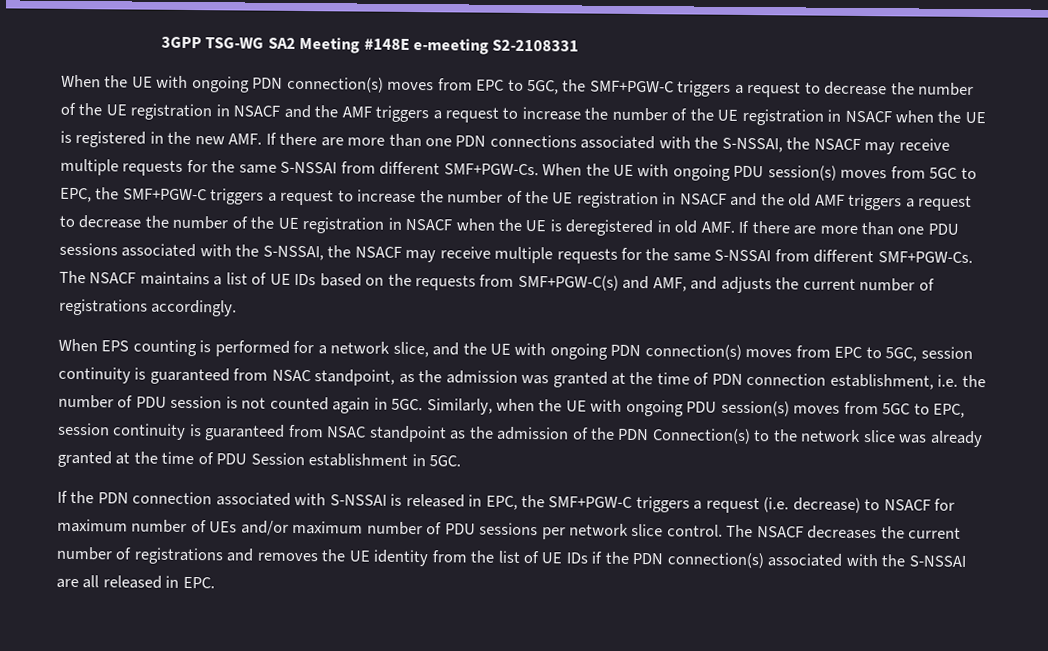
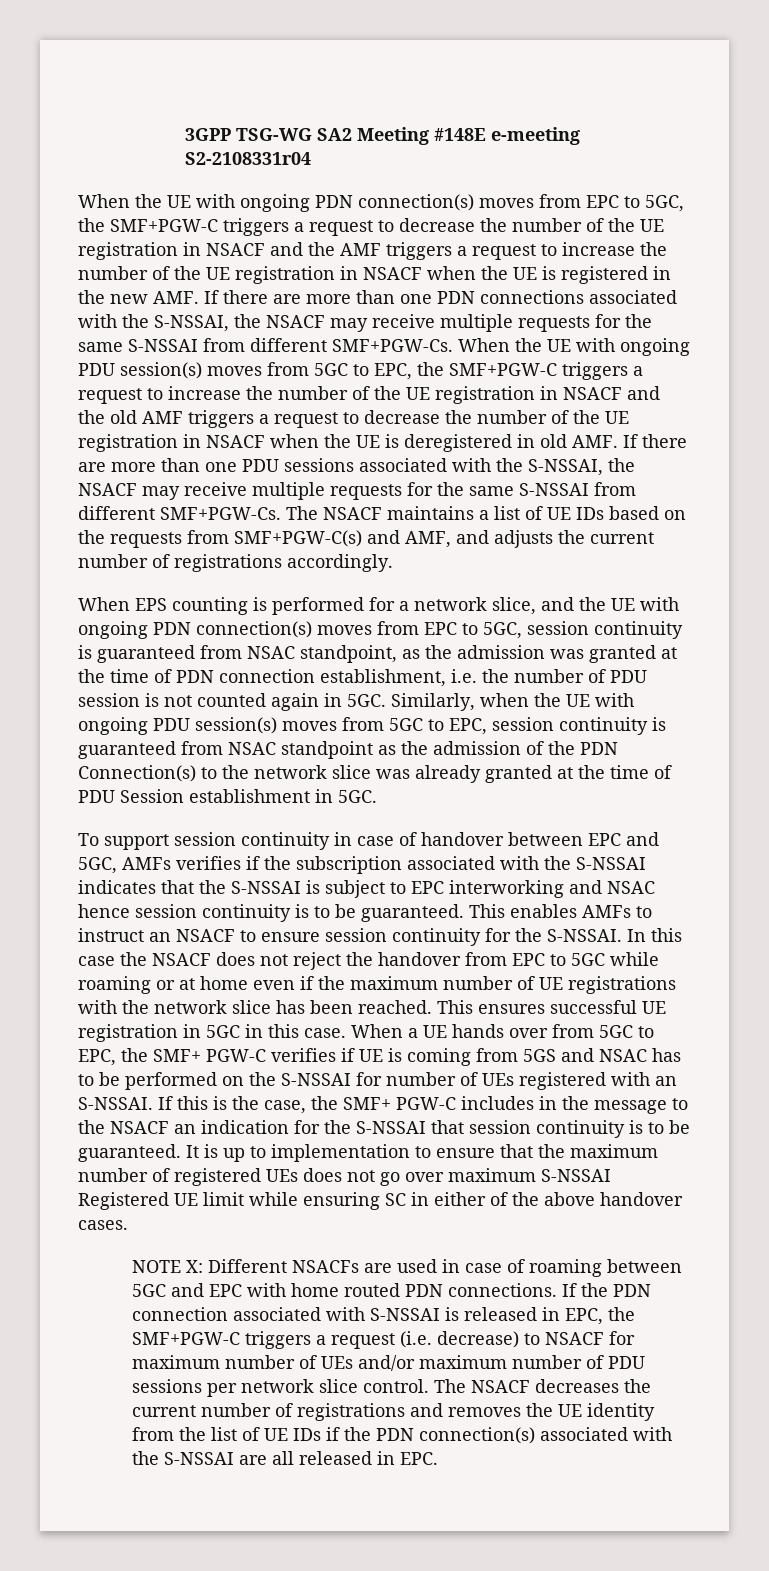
[492,39,580,52] S2-2108331 -> [185,152,312,165] S2-2108331r04
(462, 461) none -> [78,832,659,850] [78,856,646,874] [78,880,655,898] [78,904,652,922] [78,928,682,946] [78,952,659,970] [78,976,676,994] [78,1000,666,1014] [78,1024,654,1042] [78,1048,681,1066] [78,1072,677,1090] [78,1096,688,1114] [78,1120,690,1138] [78,1144,658,1162] [78,1168,611,1186] [78,1192,683,1210] [78,1220,128,1230] [131,1259,682,1277] [131,1283,557,1297] To support session continuity in case of handover between EPC and 5GC, AMFs verifies if the subscription associated with the S-NSSAI indicates that the S-NSSAI is subject to EPC interworking and NSAC hence session continuity is to be guaranteed. This enables AMFs to instruct an NSACF to ensure session continuity for the S-NSSAI. In this case the NSACF does not reject the handover from EPC to 5GC while roaming or at home even if the maximum number of UE registrations with the network slice has been reached. This ensures successful UE registration in 5GC in this case. When a UE hands over from 5GC to EPC, the SMF+ PGW-C verifies if UE is coming from 5GS and NSAC has to be performed on the S-NSSAI for number of UEs registered with an S-NSSAI. If this is the case, the SMF+ PGW-C includes in the message to the NSACF an indication for the S-NSSAI that session continuity is to be guaranteed. It is up to implementation to ensure that the maximum number of registered UEs does not go over maximum S-NSSAI Registered UE limit while ensuring SC in either of the above handover cases. // NOTE X: Different NSACFs are used in case of roaming between 5GC and EPC with home routed PDN connections.

